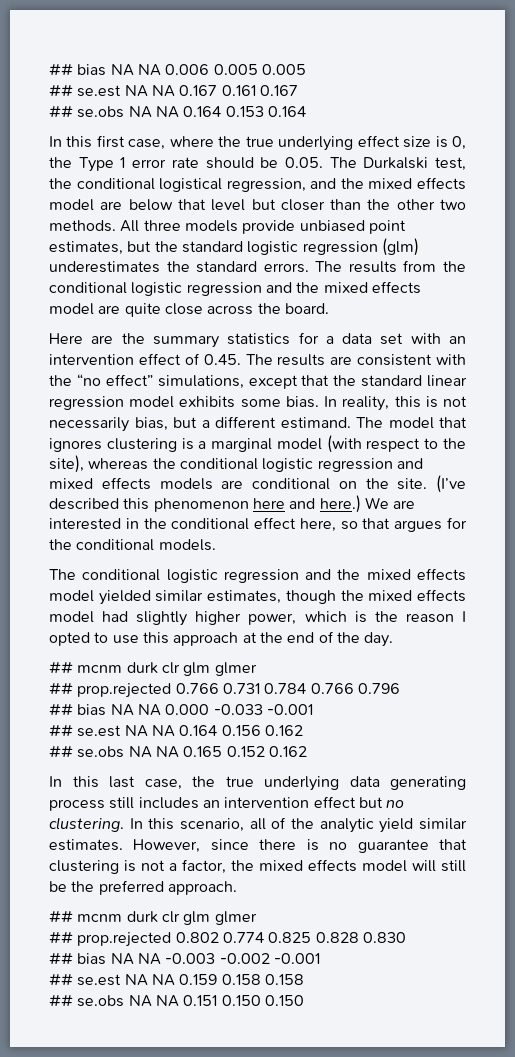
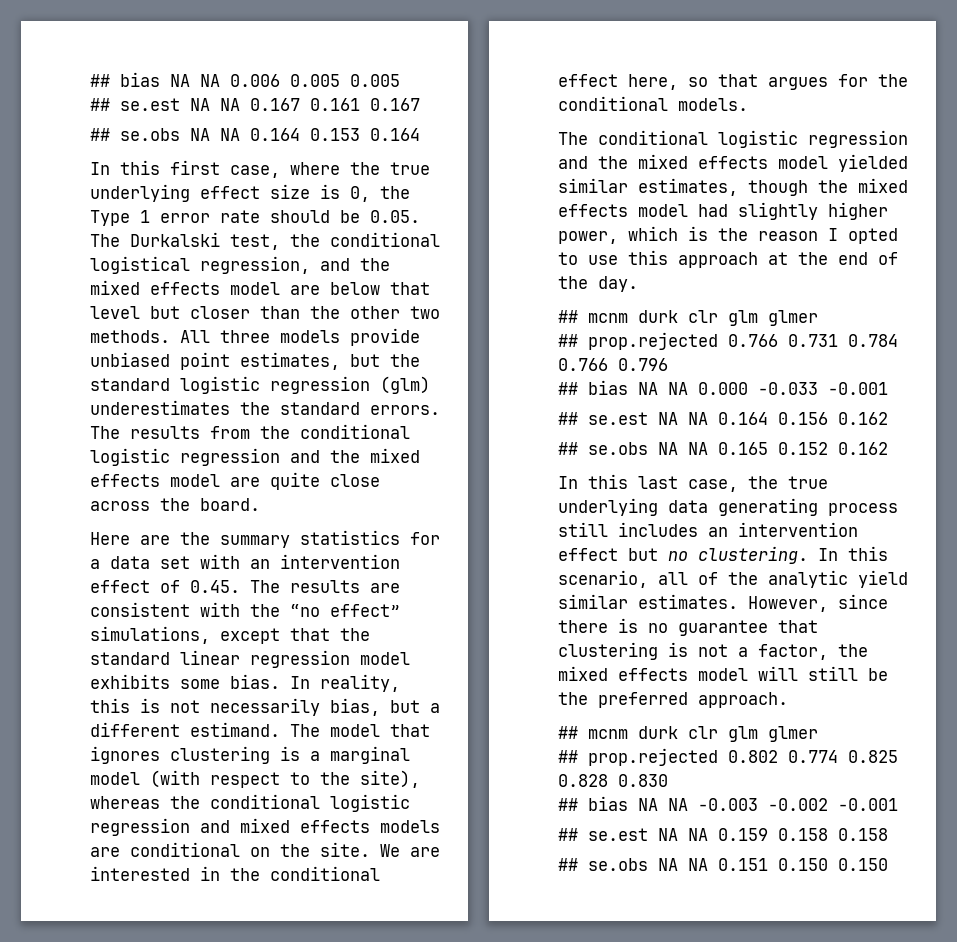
[436,475,466,493] [49,495,361,513] (I’ve described this phenomenon here and here.) -> (370, 849) none

